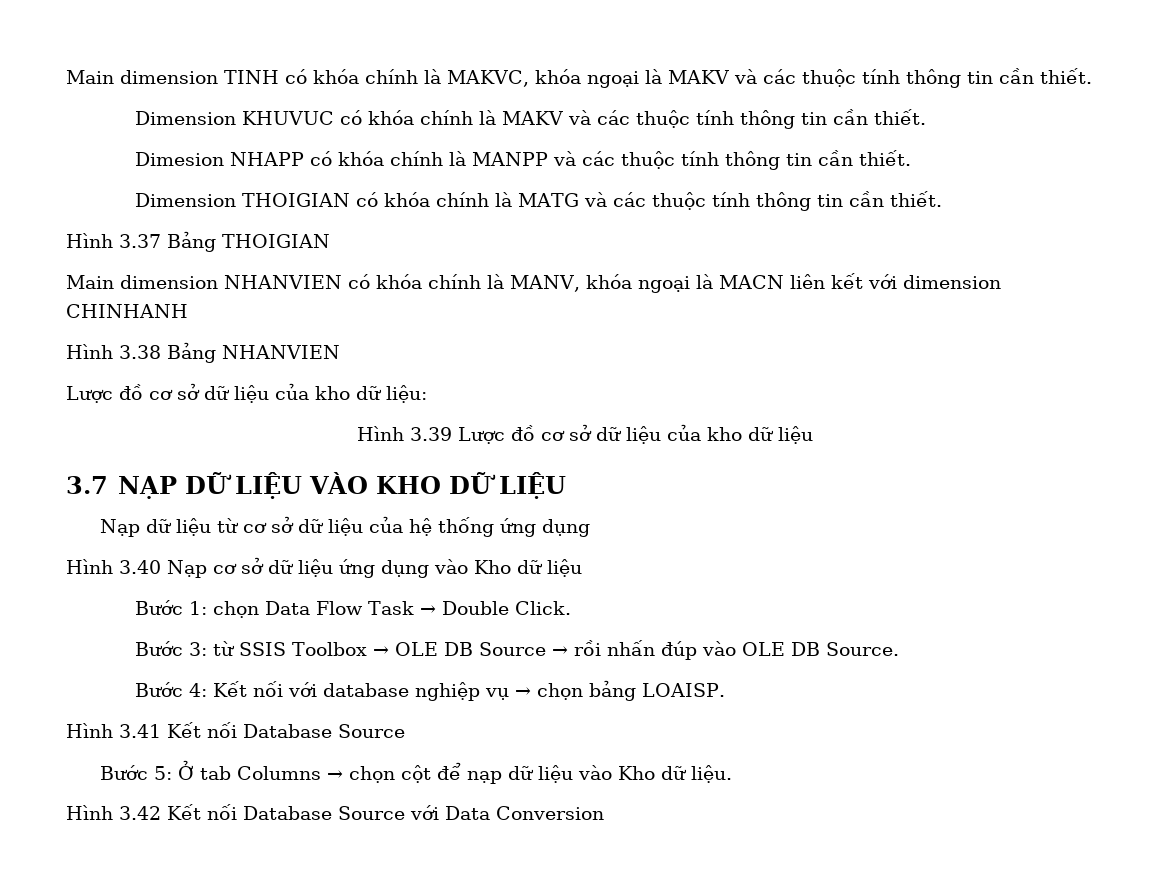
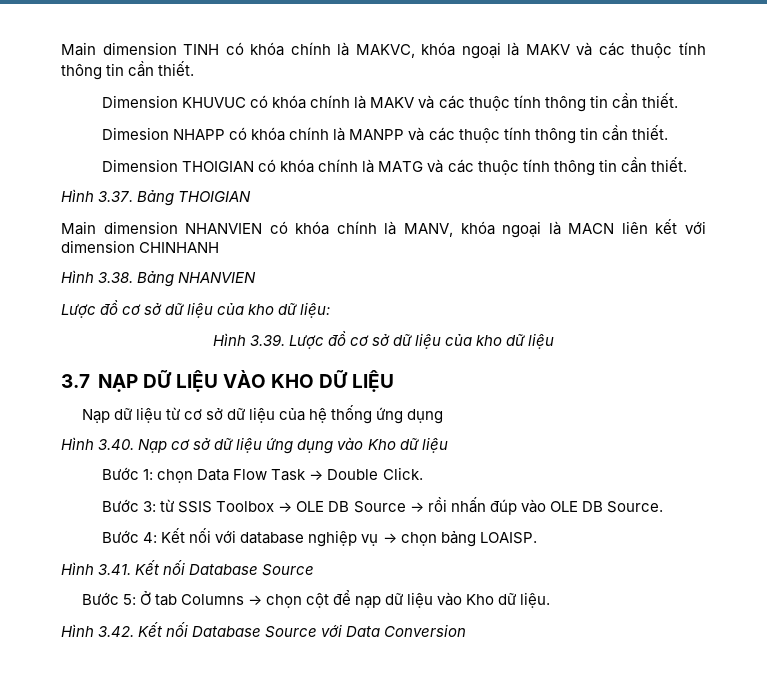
[119,234,161,248] 3.37 -> [98,191,134,202] 3.37.
[119,345,161,359] 3.38 -> [98,272,134,283] 3.38.
[409,427,452,441] 3.39 -> [249,334,285,346] 3.39.
[119,560,161,574] 3.40 -> [98,439,135,450] 3.40.
[119,724,161,738] 3.41 -> [98,564,132,575] 3.41.
[119,806,161,820] 3.42 -> [98,626,135,637] 3.42.

